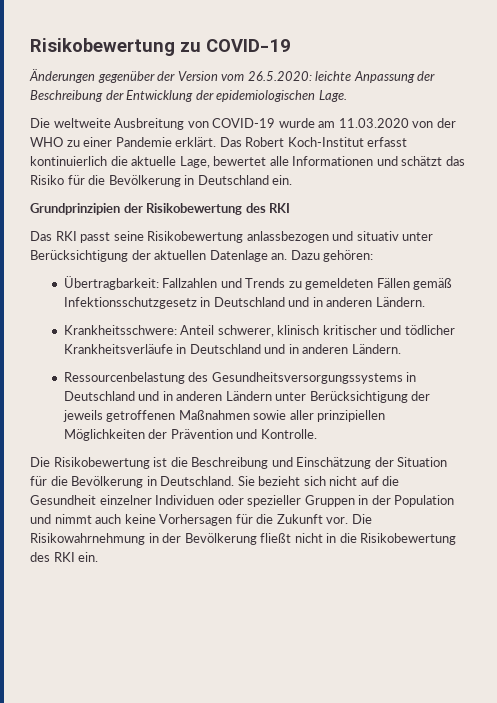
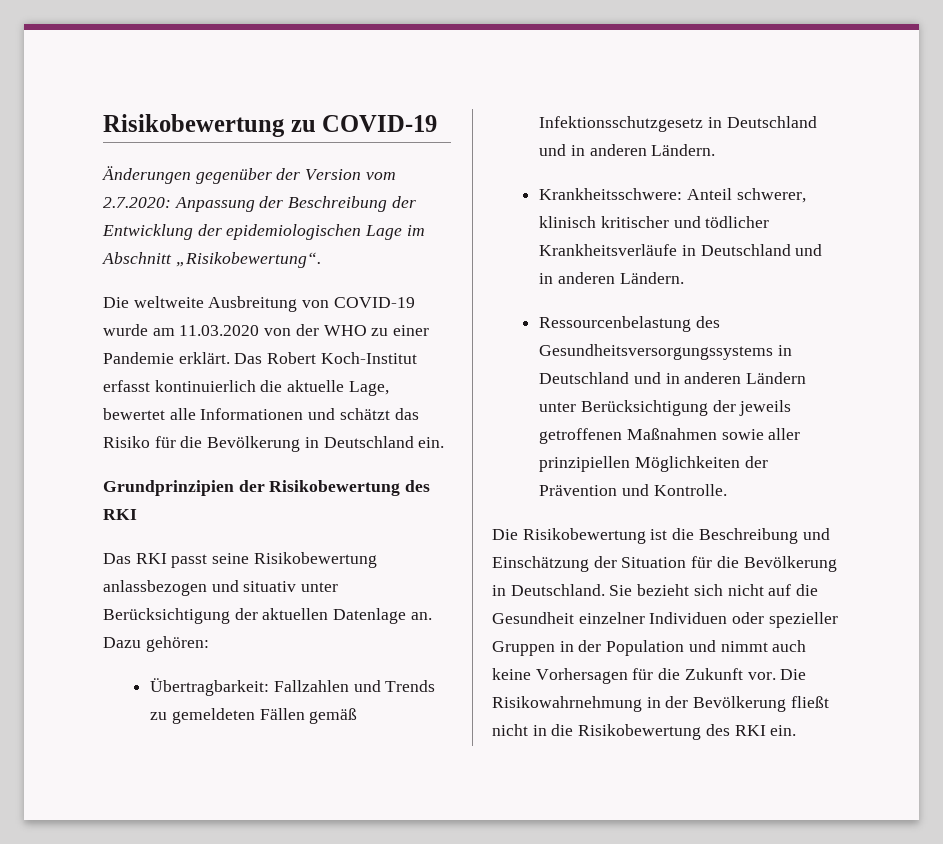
[247,71,352,81] 26.5.2020: leichte -> [103,197,171,208] 2.7.2020:
[318,90,347,102] Lage. -> [365,225,425,240] [102,252,321,268] Lage im Abschnitt „Risikobewertung“.

